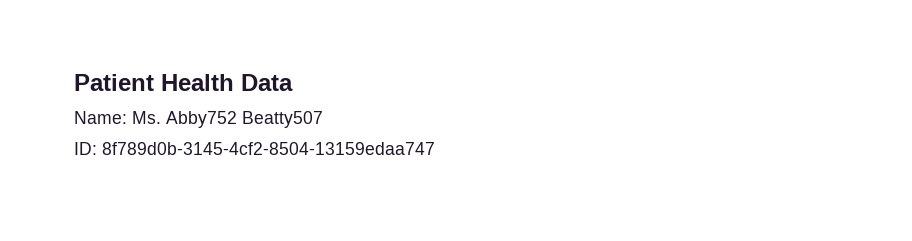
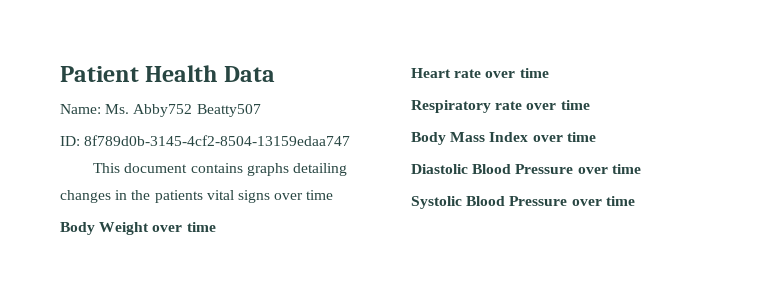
(435, 148) none -> [93,163,347,176] [60,190,334,203] [60,222,216,235] [411,68,549,78] [411,100,590,113] [411,132,596,145] [411,164,641,174] [411,196,635,209] // This document contains graphs detailing changes in the patients vital signs over time // Body Weight over time // Heart rate over time // Respiratory rate over time // Body Mass Index over time // Diastolic Blood Pressure over time // Systolic Blood Pressure over time

